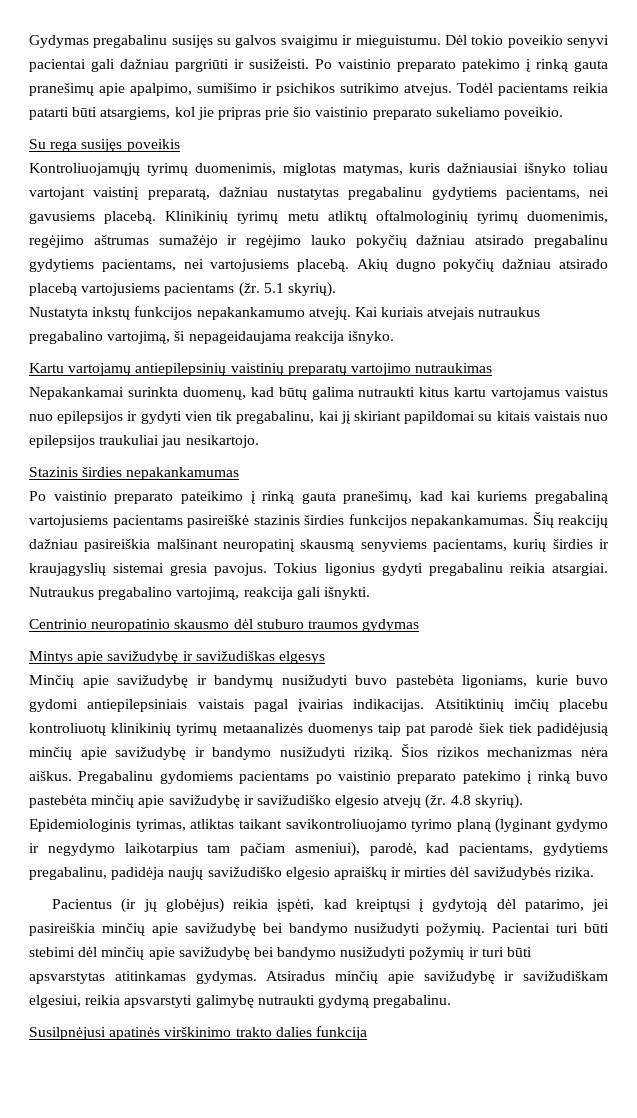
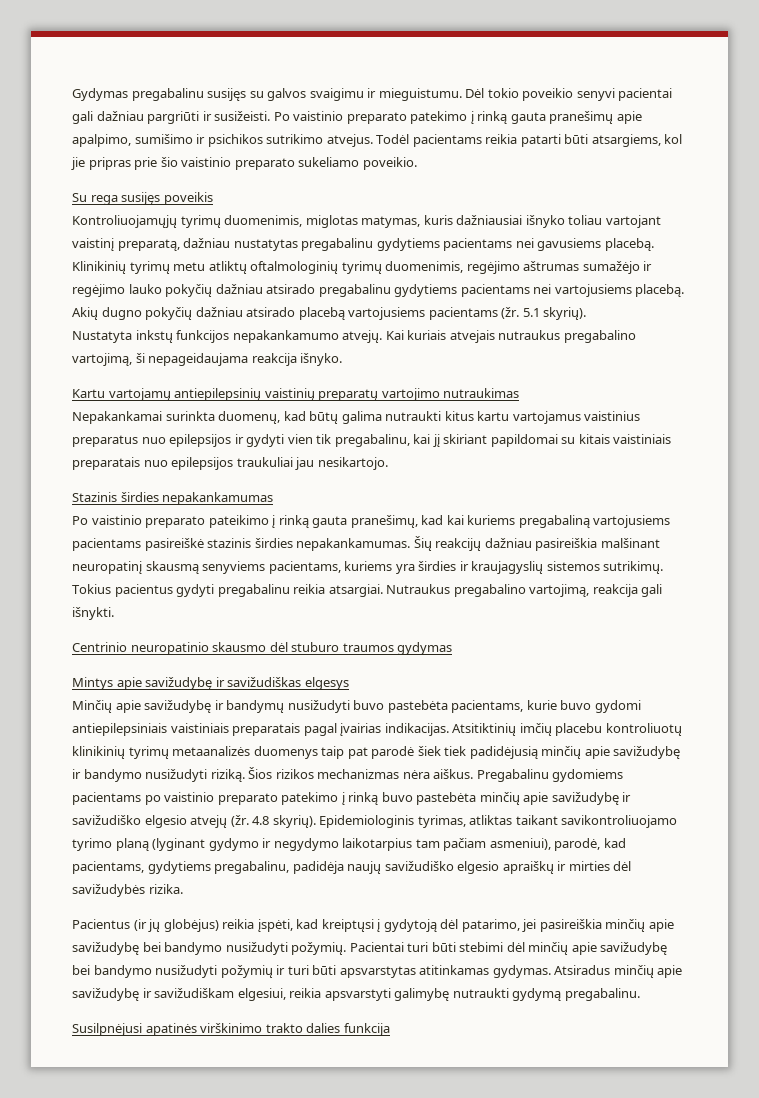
[505,187,580,200] pacientams, -> [443,238,513,251] pacientams
[101,259,176,272] pacientams, -> [460,284,530,297] pacientams
[564,387,608,397] vaistus -> [584,411,641,421] [72,435,138,447] vaistinius preparatus
[533,411,580,421] vaistais -> [613,434,672,444] [72,457,140,470] vaistiniais preparatais
[348,514,407,528] funkcijos -> (293, 543) none
[513,539,547,552] kurių -> [344,561,415,574] kuriems yra
[113,563,375,576] sistemai gresia pavojus. Tokius ligonius -> [546,561,664,574] [72,584,173,597] sistemos sutrikimų. Tokius pacientus
[462,675,527,688] ligoniams, -> [451,700,524,713] pacientams,
[197,699,244,709] vaistais -> [170,723,301,736] vaistiniais preparatais

